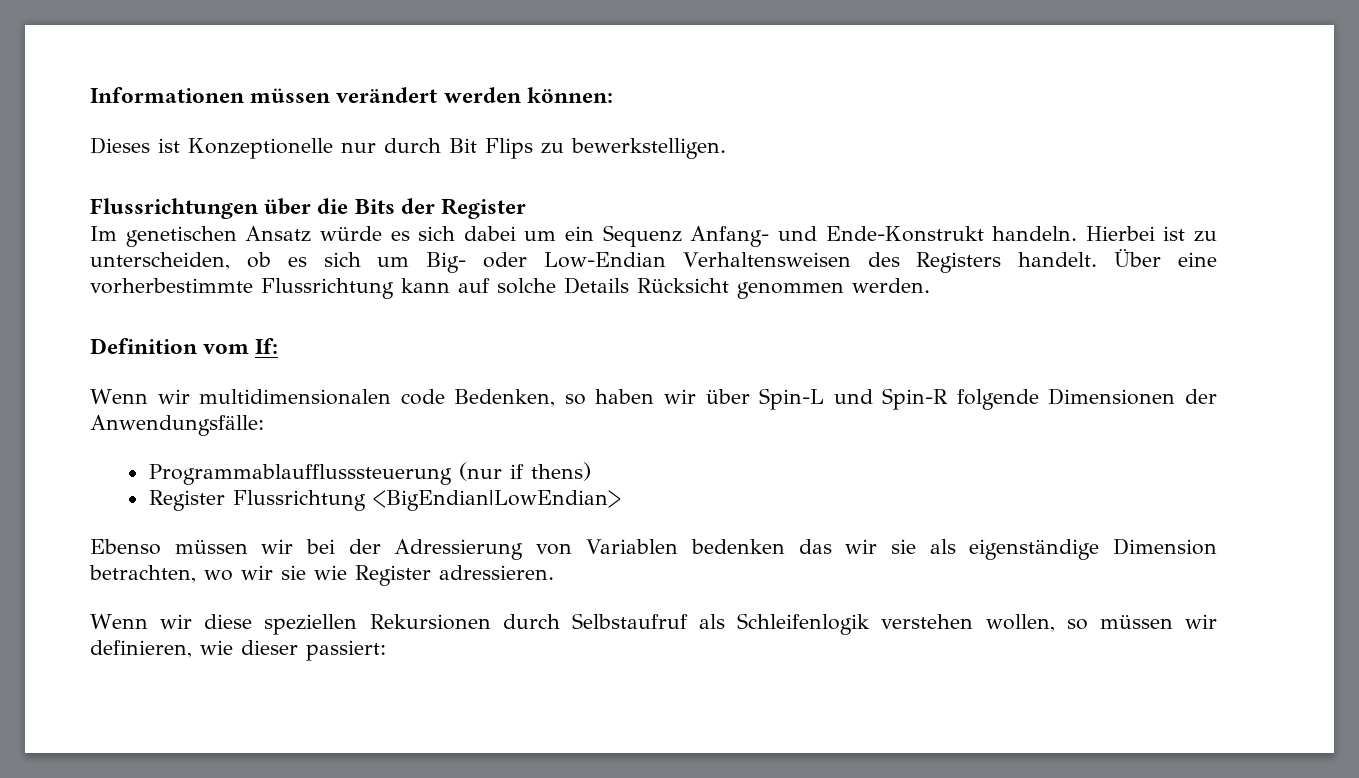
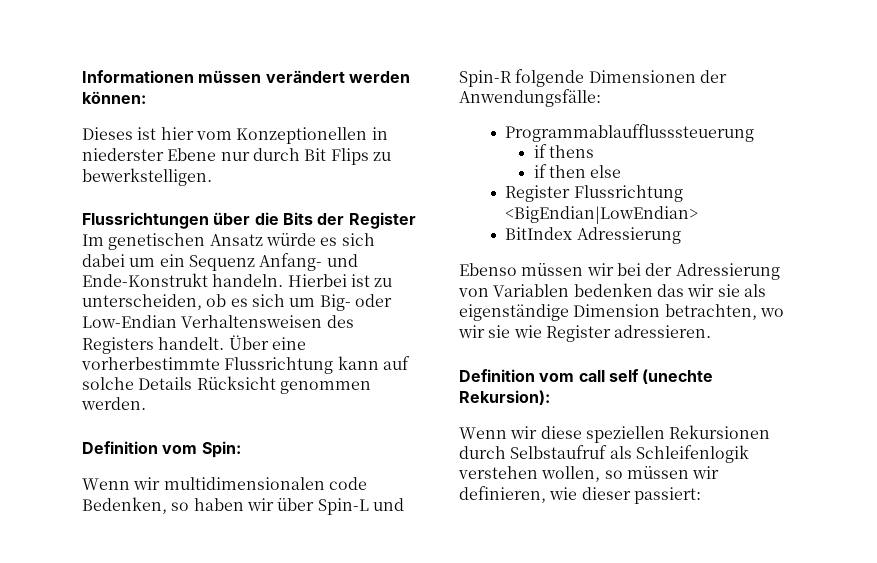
[188,138,333,159] Konzeptionelle -> [160,127,388,144] [82,148,217,161] hier vom Konzeptionellen in niederster Ebene
[255,338,279,354] If: -> [201,441,241,458] Spin:
[458,462,591,481] (nur if thens) -> [533,144,595,158] [533,164,622,178] // if thens // if then else
(621, 500) none -> [505,227,681,244] // BitIndex Adressierung
(554, 572) none -> [459,369,714,384] [459,390,550,405] // Definition vom call self (unechte Rekursion):

